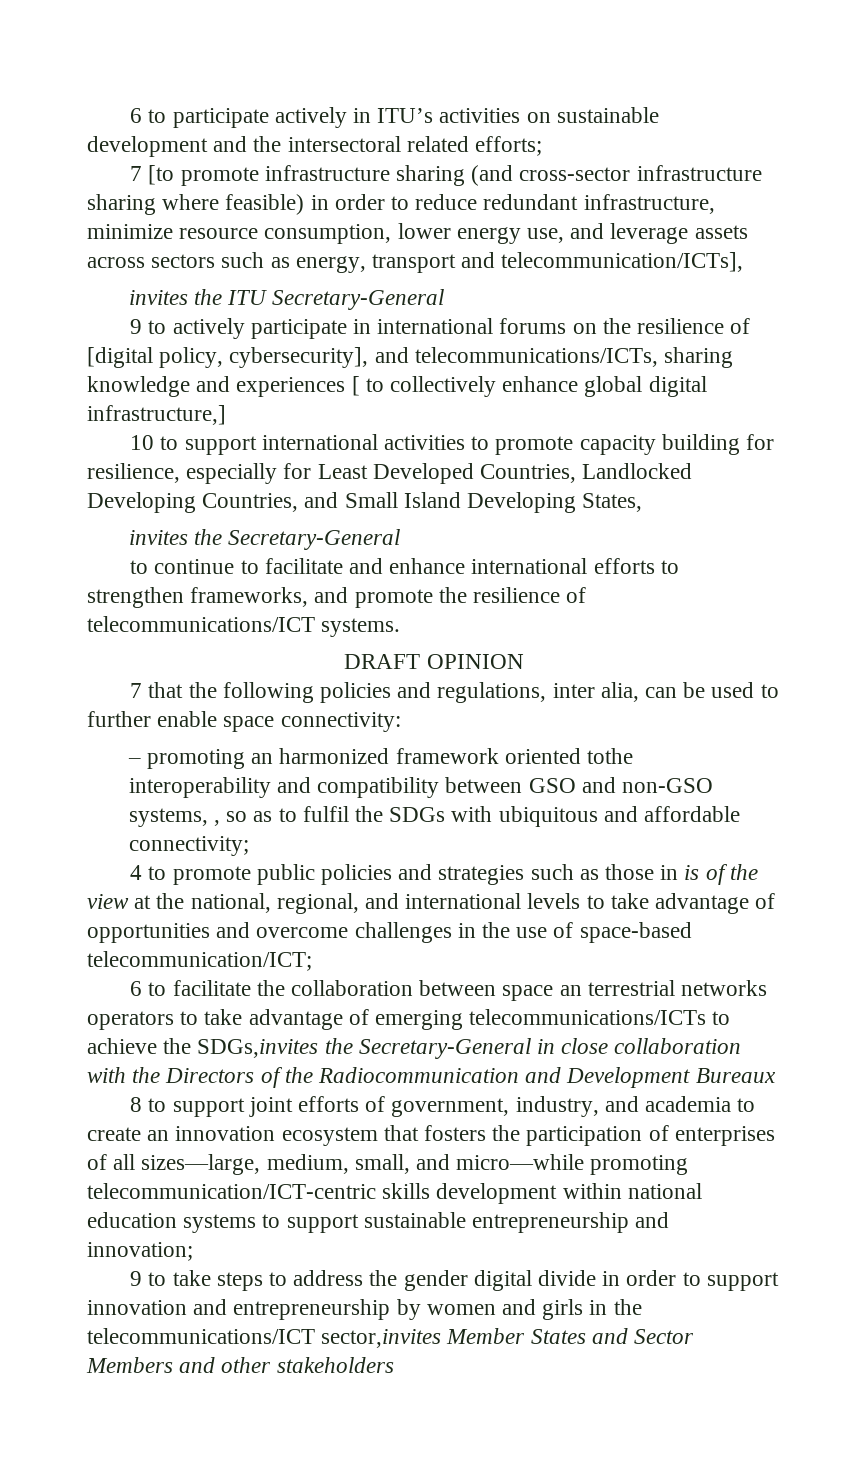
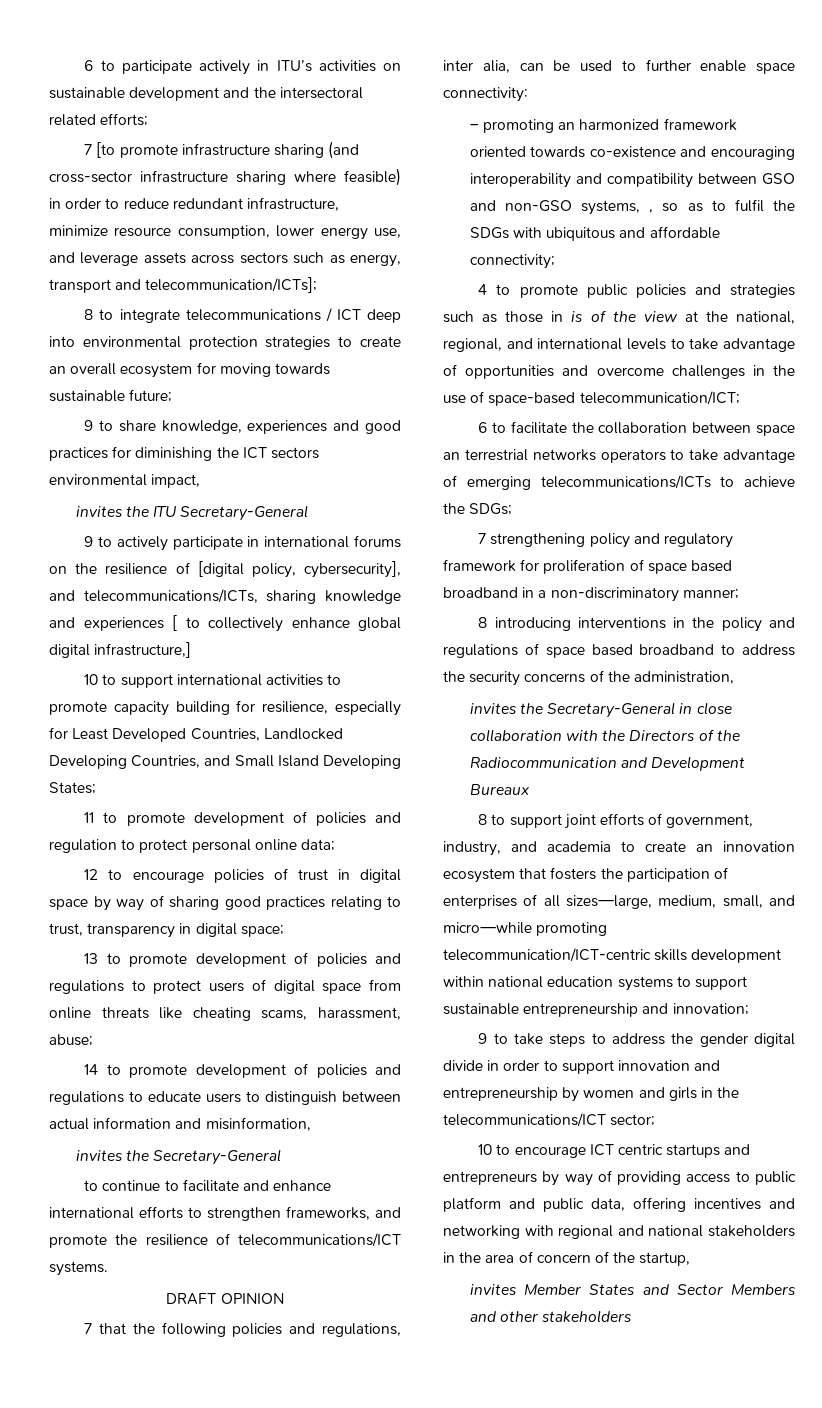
[501,252,744,272] telecommunication/ICTs], -> [145,277,318,293] [84,308,401,323] [49,336,402,350] [49,362,330,378] [49,389,173,402] [84,420,401,434] [49,446,319,461] [49,474,201,488] telecommunication/ICTs]; // 8 to integrate telecommunications / ICT deep into environmental protection strategies to create an overall ecosystem for moving towards sustainable future; // 9 to share knowledge, experiences and good practices for diminishing the ICT sectors environmental impact,
[582,493,643,512] States, -> [49,782,96,794] [84,811,401,826] [49,839,335,853] [84,868,401,883] [49,895,401,911] [49,923,284,938] [84,952,401,967] [49,979,401,994] [49,1007,401,1021] [49,1034,93,1046] [84,1063,401,1078] [49,1091,401,1105] [49,1117,311,1131] States; // 11 to promote development of policies and regulation to protect personal online data; // 12 to encourage policies of trust in digital space by way of sharing good practices relating to trust, transparency in digital space; // 13 to promote development of policies and regulations to protect users of digital space from online threats like cheating scams, harassment, abuse; // 14 to promote development of policies and regulations to educate users to distinguish between actual information and misinformation,
[586,748,633,764] tothe -> [530,146,795,160] towards co-existence and encouraging
[197,1039,319,1058] SDGs,invites -> [469,503,513,515] [478,533,734,548] [443,559,732,574] [443,587,739,602] [478,617,795,632] [443,643,795,658] [443,670,734,686] [469,703,517,714] SDGs; // 7 strengthening policy and regulatory framework for proliferation of space based broadband in a non-discriminatory manner; // 8 introducing interventions in the policy and regulations of space based broadband to address the security concerns of the administration, // invites
[321,1329,442,1348] sector,invites -> [610,1114,656,1126] [478,1144,751,1158] [443,1170,796,1186] [443,1197,795,1212] [443,1225,795,1239] [443,1251,691,1266] [469,1284,517,1295] sector; // 10 to encourage ICT centric startups and entrepreneurs by way of providing access to public platform and public data, offering incentives and networking with regional and national stakeholders in the area of concern of the startup, // invites

